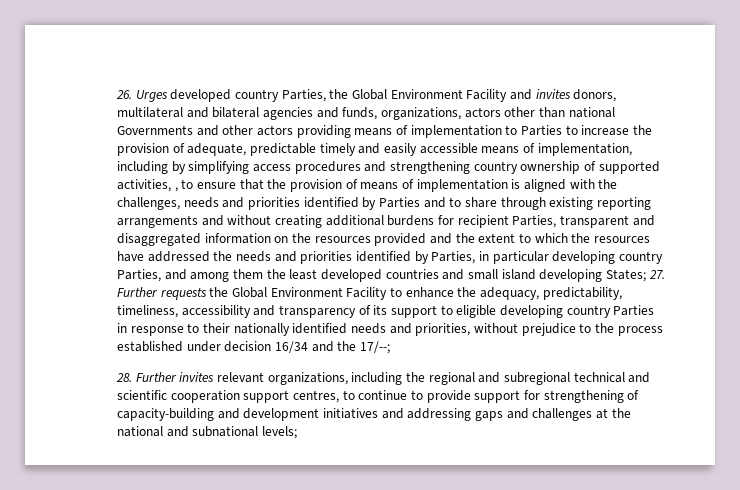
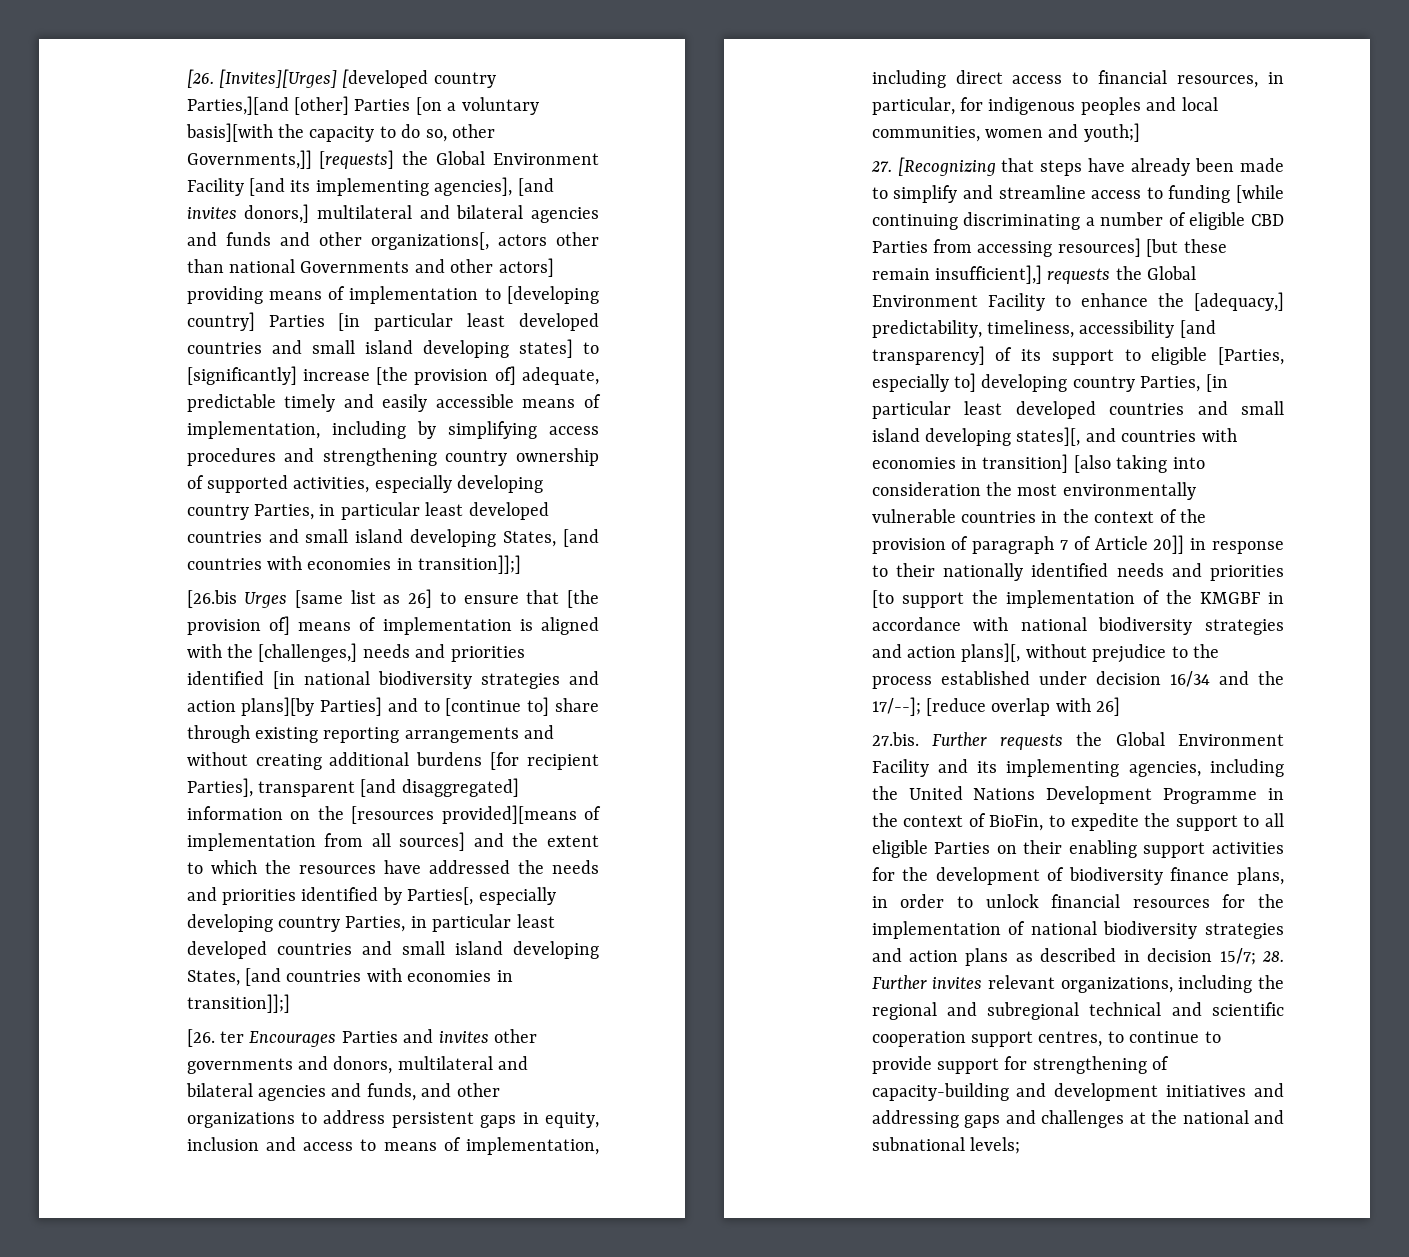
[116,89,617,102] [117,107,461,120] 26. Urges developed country Parties, the Global Environment Facility and invites donors, multilateral and bilateral agencies and funds, organizations, -> [186,69,496,88] [186,96,539,115] [185,123,496,142] [186,150,599,169] [186,177,554,196] [186,204,599,223] [186,232,489,250] [26. [Invites][Urges] [developed country Parties,][and [other] Parties [on a voluntary basis][with the capacity to do so, other Governments,]] [requests] the Global Environment Facility [and its implementing agencies], [and invites donors,] multilateral and bilateral agencies and funds and other organizations[,
[257,125,294,136] actors -> [498,258,554,277] actors]
[520,125,652,136] [117,143,185,156] Parties to increase the provision of -> [507,286,599,304] [186,312,599,331] [186,339,599,358] [186,366,516,385] [developing country] Parties [in particular least developed countries and small island developing states] to [significantly] increase [the provision of]
[174,179,358,192] , to ensure that the provision of -> [374,475,544,493] [186,502,549,520] [186,529,599,547] [186,555,522,574] [186,589,600,608] [186,616,290,635] especially developing country Parties, in particular least developed countries and small island developing States, [and countries with economies in transition]];] // [26.bis Urges [same list as 26] to ensure that [the provision of]
[117,197,462,210] challenges, needs and priorities identified by Parties and to -> [258,643,525,662] [186,671,599,689] [186,697,550,716] [challenges,] needs and priorities identified [in national biodiversity strategies and action plans][by Parties] and to [continue to]
[437,215,655,228] [117,233,427,246] for recipient Parties, transparent and disaggregated information on the resources provided -> [490,752,599,770] [186,778,519,797] [186,805,601,824] [186,832,466,851] [for recipient Parties], transparent [and disaggregated] information on the [resources provided][means of implementation from all sources]
[431,251,663,264] [117,269,665,282] [117,287,159,297] Parties, in particular developing country Parties, and among them the least developed countries and small island developing States; 27. Further -> [407,887,556,905] [186,914,555,932] [186,941,599,959] [186,968,513,986] [186,994,290,1013] [186,1029,538,1047] [186,1056,529,1074] [185,1083,500,1101] [186,1110,599,1128] [186,1137,599,1155] [871,70,1284,88] [871,97,1218,115] [871,123,1140,142] [870,157,1284,176] [871,185,1284,203] [871,212,1284,230] [871,238,1227,257] [871,265,1043,284] Parties[, especially developing country Parties, in particular least developed countries and small island developing States, [and countries with economies in transition]];] // [26. ter Encourages Parties and invites other governments and donors, multilateral and bilateral agencies and funds, and other organizations to address persistent gaps in equity, inclusion and access to means of implementation, including direct access to financial resources, in particular, for indigenous peoples and local communities, women and youth;] // 27. [Recognizing that steps have already been made to simplify and streamline access to funding [while continuing discriminating a number of eligible CBD Parties from accessing resources] [but these remain insufficient],]
[479,287,539,300] adequacy, -> [1194,292,1284,311] [adequacy,]
[253,305,357,318] and transparency -> [1179,320,1216,338] [871,346,985,365] [and transparency]
[499,305,655,318] developing country Parties -> [1218,347,1284,365] [871,373,1228,392] [871,401,1284,419] [871,427,1237,446] [871,454,1205,473] [871,482,1196,500] [871,509,1207,523] [871,535,1185,554] [Parties, especially to] developing country Parties, [in particular least developed countries and small island developing states][, and countries with economies in transition] [also taking into consideration the most environmentally vulnerable countries in the context of the provision of paragraph 7 of Article 20]]
[415,323,471,336] priorities, -> [1210,565,1284,581] [871,590,1284,608] [871,617,1284,635] [871,643,1021,662] priorities [to support the implementation of the KMGBF in accordance with national biodiversity strategies and action plans][,
[359,341,390,354] 17/--; // -> [871,697,1121,716] [871,732,1284,750] [871,759,1284,777] [871,786,1284,804] [871,813,1284,831] [871,840,1284,858] [871,867,1284,885] [871,894,1284,908] [871,921,1284,939] [871,948,1256,966] 17/--]; [reduce overlap with 26] // 27.bis. Further requests the Global Environment Facility and its implementing agencies, including the United Nations Development Programme in the context of BioFin, to expedite the support to all eligible Parties on their enabling support activities for the development of biodiversity finance plans, in order to unlock financial resources for the implementation of national biodiversity strategies and action plans as described in decision 15/7;

